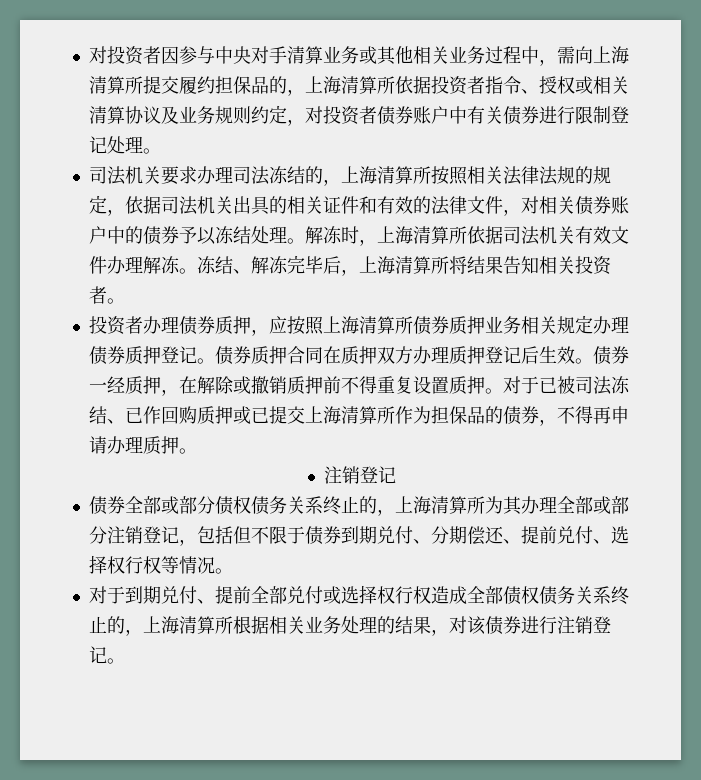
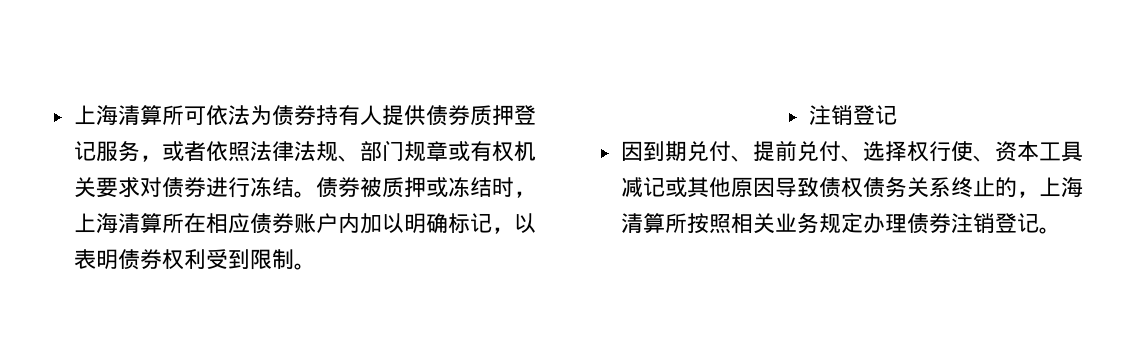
[88,46,629,66] [88,76,629,96] [88,105,629,126] [88,136,161,154] [88,166,611,186] [88,195,629,216] [88,226,629,246] [88,255,612,276] [88,286,125,304] [88,315,629,336] [88,346,629,365] [88,376,630,396] [88,406,629,426] [88,436,197,455] [324,466,397,484] [88,496,629,516] [88,526,629,546] [88,555,233,574] [88,585,629,605] [88,616,557,636] 对投资者因参与中央对手清算业务或其他相关业务过程中，需向上海清算所提交履约担保品的，上海清算所依据投资者指令、授权或相关清算协议及业务规则约定，对投资者债券账户中有关债券进行限制登记处理。 // 司法机关要求办理司法冻结的，上海清算所按照相关法律法规的规定，依据司法机关出具的相关证件和有效的法律文件，对相关债券账户中的债券予以冻结处理。解冻时，上海清算所依据司法机关有效文件办理解冻。冻结、解冻完毕后，上海清算所将结果告知相关投资者。 // 投资者办理债券质押，应按照上海清算所债券质押业务相关规定办理债券质押登记。债券质押合同在质押双方办理质押登记后生效。债券一经质押，在解除或撤销质押前不得重复设置质押。对于已被司法冻结、已作回购质押或已提交上海清算所作为担保品的债券，不得再申请办理质押。 // 注销登记 // 债券全部或部分债权债务关系终止的，上海清算所为其办理全部或部分注销登记，包括但不限于债券到期兑付、分期偿还、提前兑付、选择权行权等情况。 // 对于到期兑付、提前全部兑付或选择权行权造成全部债权债务关系终止的，上海清算所根据相关业务处理的结果，对该债券进行 -> [73,105,536,126] [73,140,536,162] [73,177,536,198] [73,213,536,234] [73,249,316,270] [808,105,897,125] [620,140,1083,162] [620,177,1083,198] [620,213,951,234] 上海清算所可依法为债券持有人提供债券质押登记服务，或者依照法律法规、部门规章或有权机关要求对债券进行冻结。债券被质押或冻结时，上海清算所在相应债券账户内加以明确标记，以表明债券权利受到限制。 // 注销登记 // 因到期兑付、提前兑付、选择权行使、资本工具减记或其他原因导致债权债务关系终止的，上海清算所按照相关业务规定办理债券

